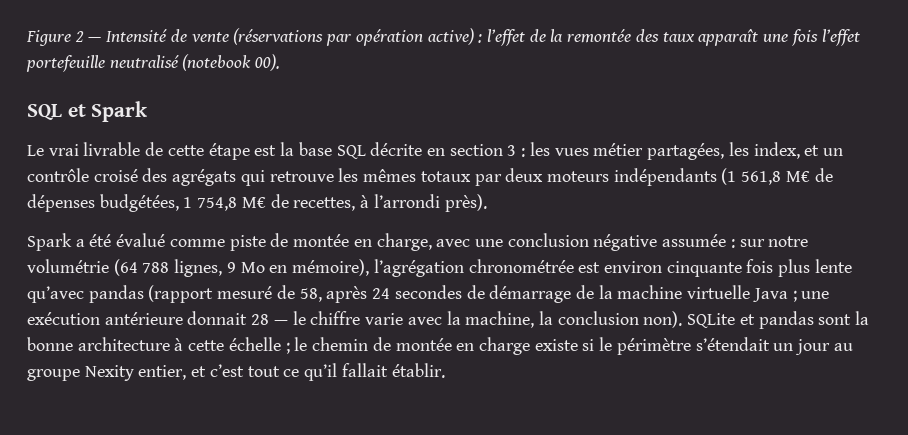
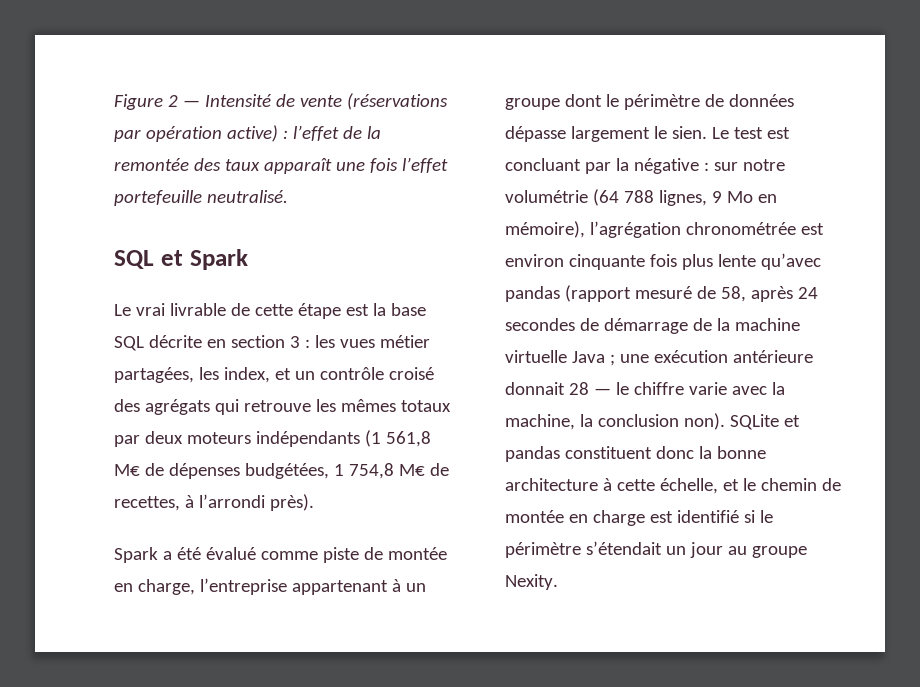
[109,54,281,71] neutralisé (notebook 00). -> [206,190,288,203] neutralisé.
[436,233,727,251] avec une conclusion négative assumée -> [199,578,426,595] [505,94,794,110] [505,126,790,142] [505,158,699,174] l’entreprise appartenant à un groupe dont le périmètre de données dépasse largement le sien. Le test est concluant par la négative
[818,314,852,325] sont -> [564,446,694,459] constituent donc
[228,337,290,354] échelle ; -> [659,478,739,494] échelle, et
[534,339,578,351] existe -> [649,510,739,523] est identifié
[84,363,445,381] Nexity entier, et c’est tout ce qu’il fallait établir. -> [505,574,558,590] Nexity.

